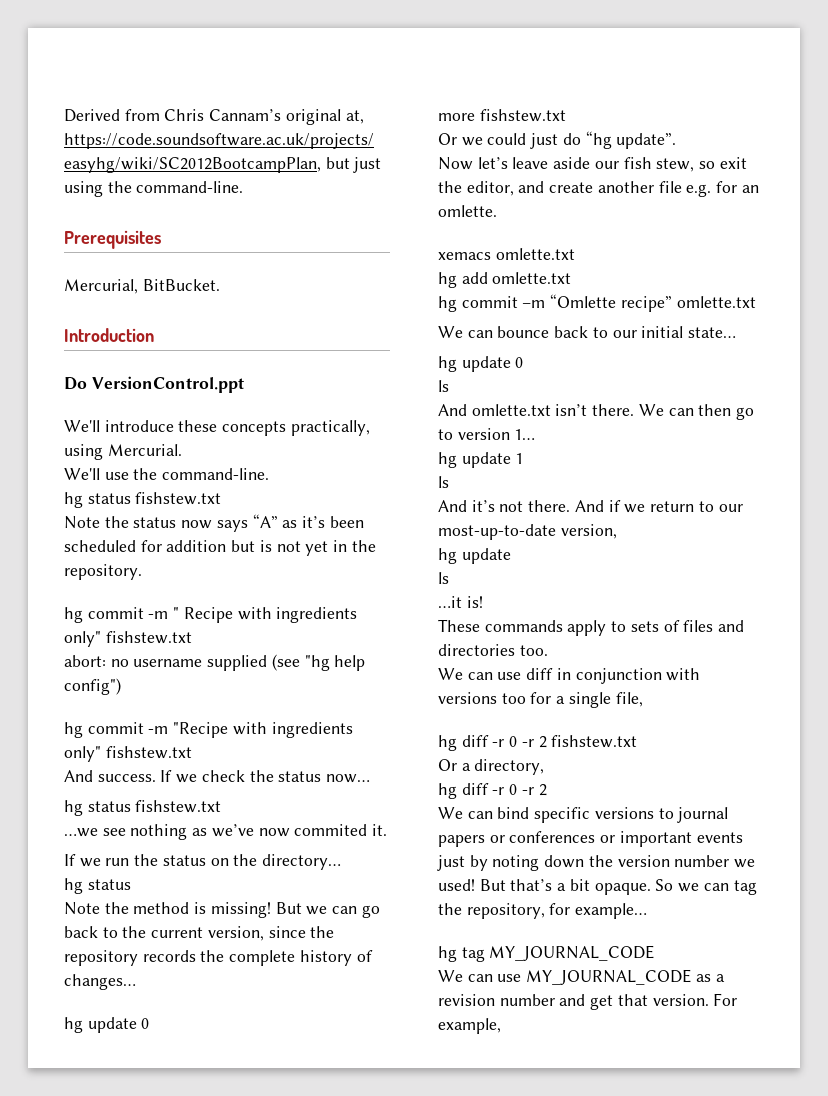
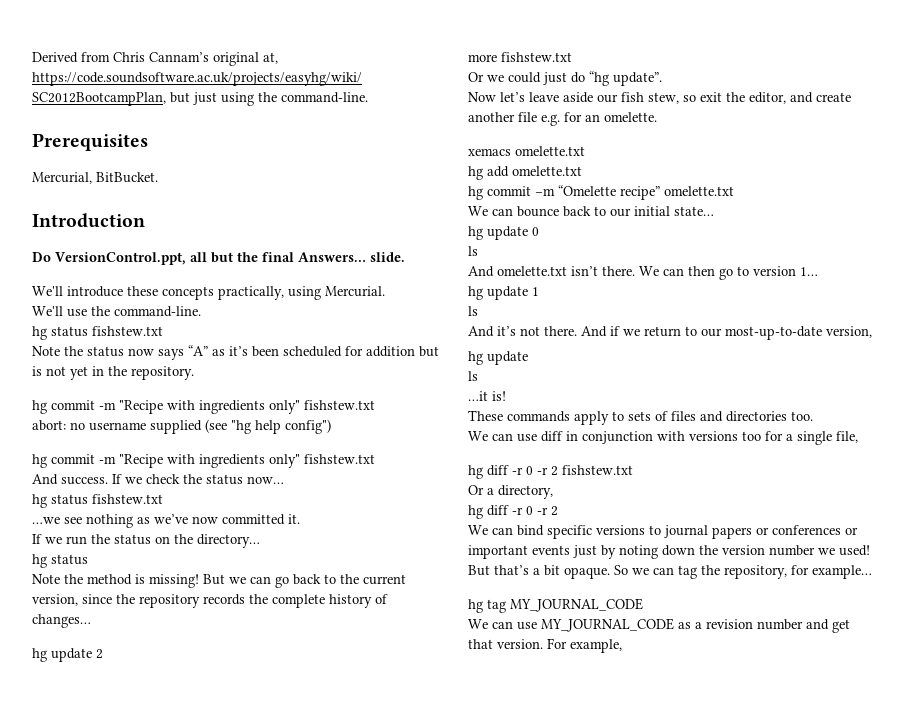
[91,376,244,393] VersionControl.ppt -> [55,252,405,265] VersionControl.ppt, all but the final Answers… slide.
[173,607,233,623] " Recipe -> [119,400,163,414] "Recipe
[294,824,368,836] commited -> [222,514,285,525] committed
[141,1018,150,1029] 0 -> [96,649,103,659] 2
[438,205,497,217] omlette. -> [604,112,657,122] omelette.
[495,248,575,260] omlette.txt -> [515,146,585,156] omelette.txt
[492,272,572,284] [438,294,756,312] omlette.txt // hg commit –m “Omlette recipe” omlette.txt -> [512,166,582,176] [468,185,734,200] omelette.txt // hg commit –m “Omelette recipe” omelette.txt
[471,404,551,416] omlette.txt -> [497,266,567,276] omelette.txt

